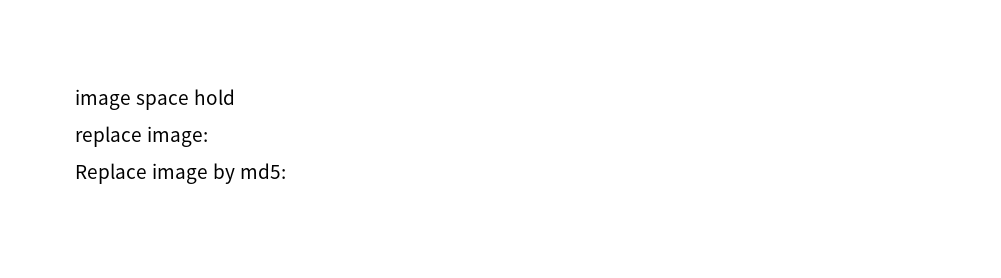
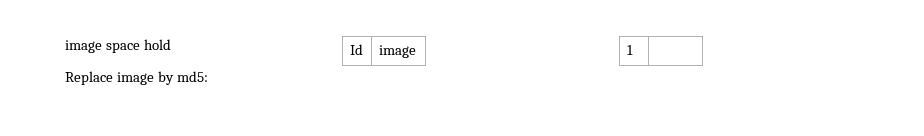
[75,126,209,147] // replace image: -> (171, 44) none
(287, 171) none -> [349,44,363,55] [378,45,416,58] [626,45,633,55] // Id | image // 1 |

